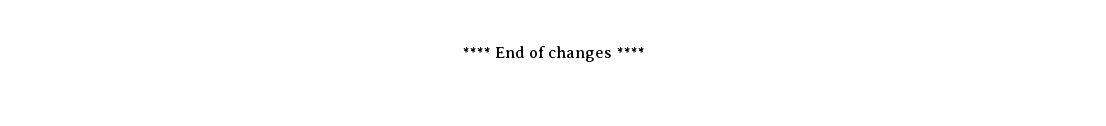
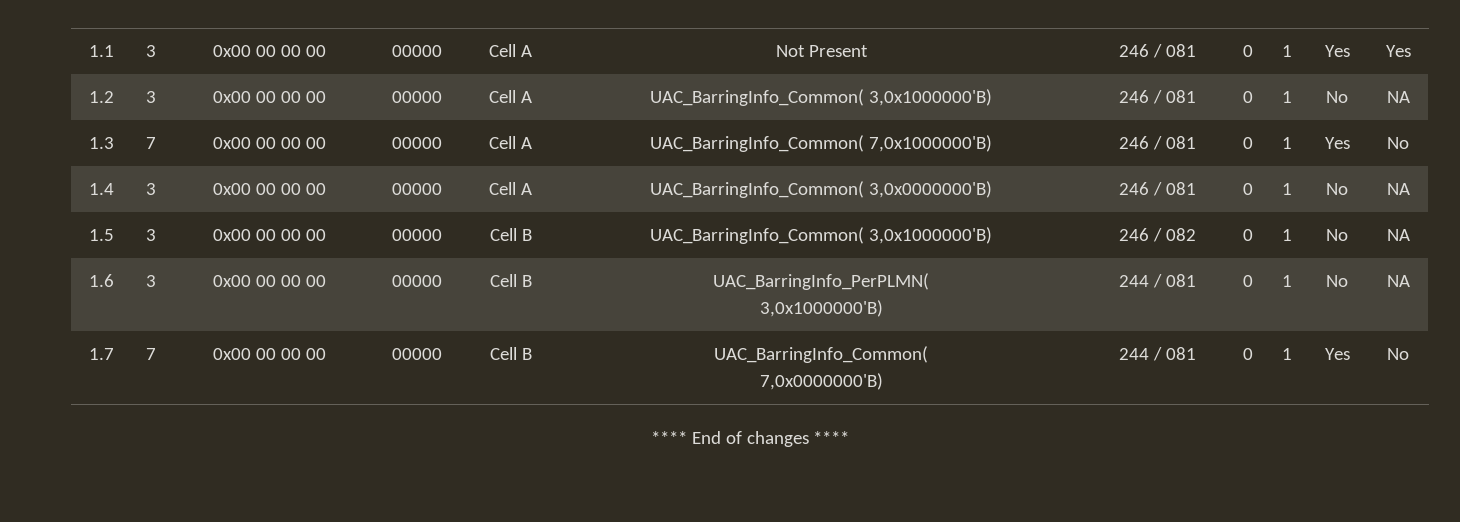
(462, 52) none -> [89,45,114,57] [146,45,156,57] [213,45,326,57] [392,45,442,57] [489,44,532,57] [775,45,868,57] [1119,44,1196,58] [1243,45,1253,57] [1282,45,1292,57] [1324,45,1350,57] [1385,45,1411,57] [89,91,114,103] [146,91,156,103] [213,91,326,103] [392,91,442,103] [489,90,532,103] [650,89,992,106] [1119,90,1196,104] [1243,91,1253,103] [1282,91,1292,103] [1326,91,1348,103] [1386,91,1410,103] [89,137,114,149] [146,137,156,149] [213,137,326,149] [392,137,442,149] [489,136,532,149] [650,135,992,152] [1119,136,1196,150] [1243,137,1253,149] [1282,137,1292,149] [1324,137,1350,149] [1387,137,1409,149] [89,183,114,195] [146,183,156,195] [213,183,326,195] [392,183,442,195] [489,182,532,195] [650,181,992,198] [1119,182,1196,196] [1243,183,1253,195] [1282,183,1292,195] [1326,183,1348,195] [1386,183,1410,195] [89,229,114,241] [146,229,156,241] [213,229,326,241] [392,229,442,241] [489,228,532,241] [650,227,992,244] [1119,228,1196,242] [1243,229,1253,241] [1282,229,1292,241] [1326,229,1348,241] [1386,229,1410,241] [89,274,114,287] [146,275,156,287] [213,275,326,287] [392,275,442,287] [489,274,532,287] [713,273,930,290] [759,300,883,317] [1119,274,1196,288] [1243,275,1253,287] [1282,275,1292,287] [1326,275,1348,287] [1386,275,1410,287] [89,348,114,360] [146,348,156,360] [213,348,326,360] [392,348,442,360] [489,347,532,360] [714,346,929,363] [759,373,883,390] [1119,347,1196,361] [1243,348,1253,360] [1282,348,1292,360] [1324,348,1350,360] [1387,348,1409,360] 1.1 | 3 | 0x00 00 00 00 | 00000 | Cell A | Not Present | 246 / 081 | 0 | 1 | Yes | Yes // 1.2 | 3 | 0x00 00 00 00 | 00000 | Cell A | UAC_BarringInfo_Common( 3,0x1000000'B) | 246 / 081 | 0 | 1 | No | NA // 1.3 | 7 | 0x00 00 00 00 | 00000 | Cell A | UAC_BarringInfo_Common( 7,0x1000000'B) | 246 / 081 | 0 | 1 | Yes | No // 1.4 | 3 | 0x00 00 00 00 | 00000 | Cell A | UAC_BarringInfo_Common( 3,0x0000000'B) | 246 / 081 | 0 | 1 | No | NA // 1.5 | 3 | 0x00 00 00 00 | 00000 | Cell B | UAC_BarringInfo_Common( 3,0x1000000'B) | 246 / 082 | 0 | 1 | No | NA // 1.6 | 3 | 0x00 00 00 00 | 00000 | Cell B | UAC_BarringInfo_PerPLMN( // 3,0x1000000'B) | 244 / 081 | 0 | 1 | No | NA // 1.7 | 7 | 0x00 00 00 00 | 00000 | Cell B | UAC_BarringInfo_Common( // 7,0x0000000'B) | 244 / 081 | 0 | 1 | Yes | No //

